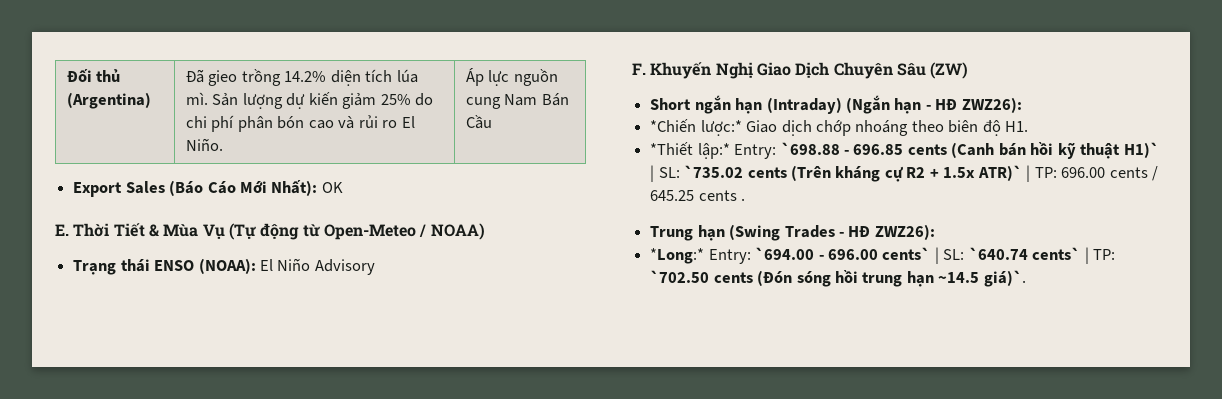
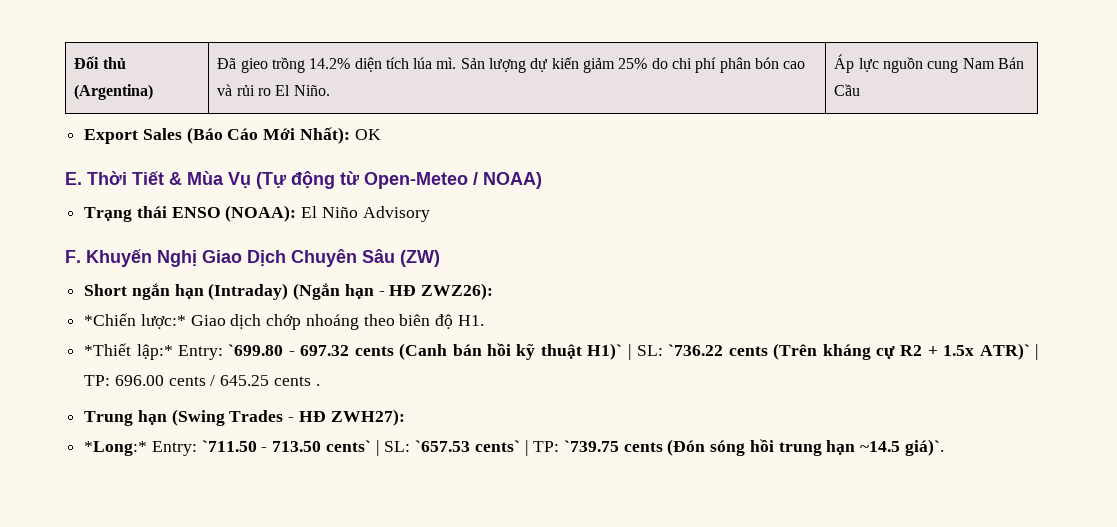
[780,142,904,155] `698.88 - 696.85 -> [228,344,350,356] `699.80 - 697.32
[684,165,744,178] `735.02 -> [668,344,724,356] `736.22
[874,224,935,240] ZWZ26): -> [330,409,405,426] ZWH27):
[755,247,878,260] `694.00 - 696.00 -> [201,440,322,452] `711.50 - 713.50
[968,247,1028,260] `640.74 -> [415,440,471,452] `657.53
[650,270,710,283] `702.50 -> [563,440,619,452] `739.75

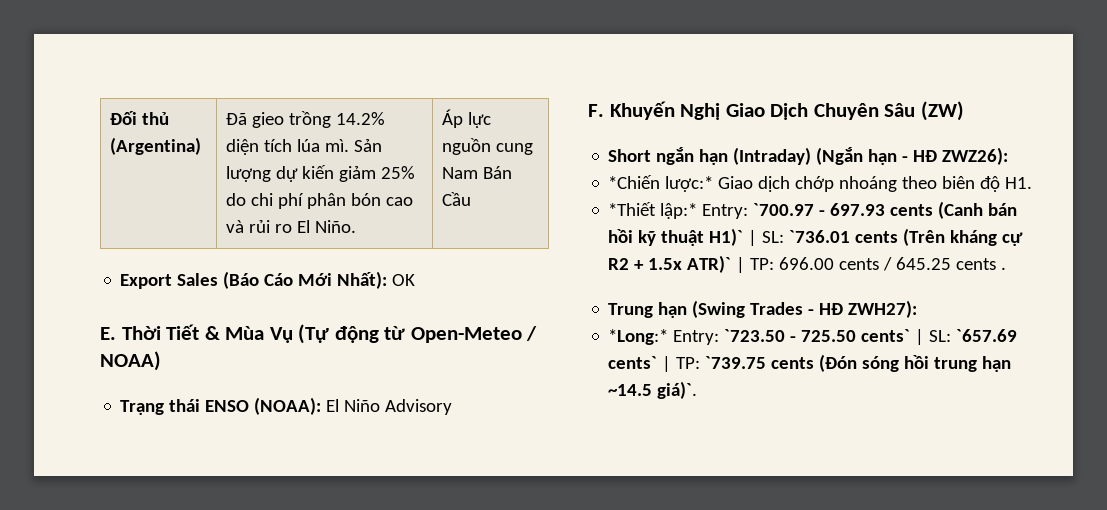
[228,344,350,356] `699.80 - 697.32 -> [753,203,886,216] `700.97 - 697.93
[668,344,724,356] `736.22 -> [789,230,851,243] `736.01
[201,440,322,452] `711.50 - 713.50 -> [724,329,857,342] `723.50 - 725.50
[415,440,471,452] `657.53 -> [956,329,1018,342] `657.69

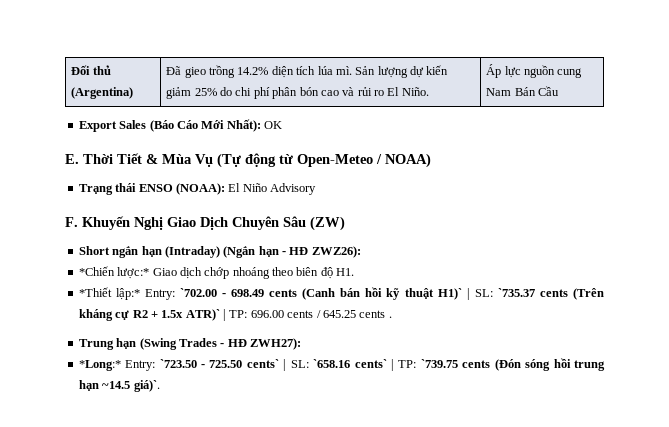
[753,203,886,216] `700.97 - 697.93 -> [179,288,265,297] `702.00 - 698.49
[789,230,851,243] `736.01 -> [497,288,535,297] `735.37
[956,329,1018,342] `657.69 -> [313,359,351,368] `658.16

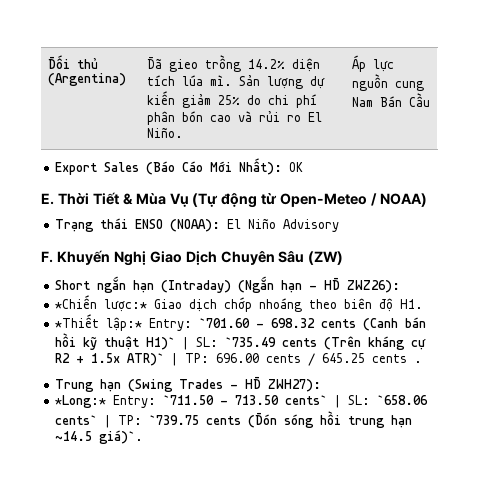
[179,288,265,297] `702.00 - 698.49 -> [199,318,316,328] `701.60 - 698.32
[497,288,535,297] `735.37 -> [225,337,277,347] `735.49
[159,359,243,368] `723.50 - 725.50 -> [163,395,280,405] `711.50 - 713.50
[313,359,351,368] `658.16 -> [377,395,429,405] `658.06

